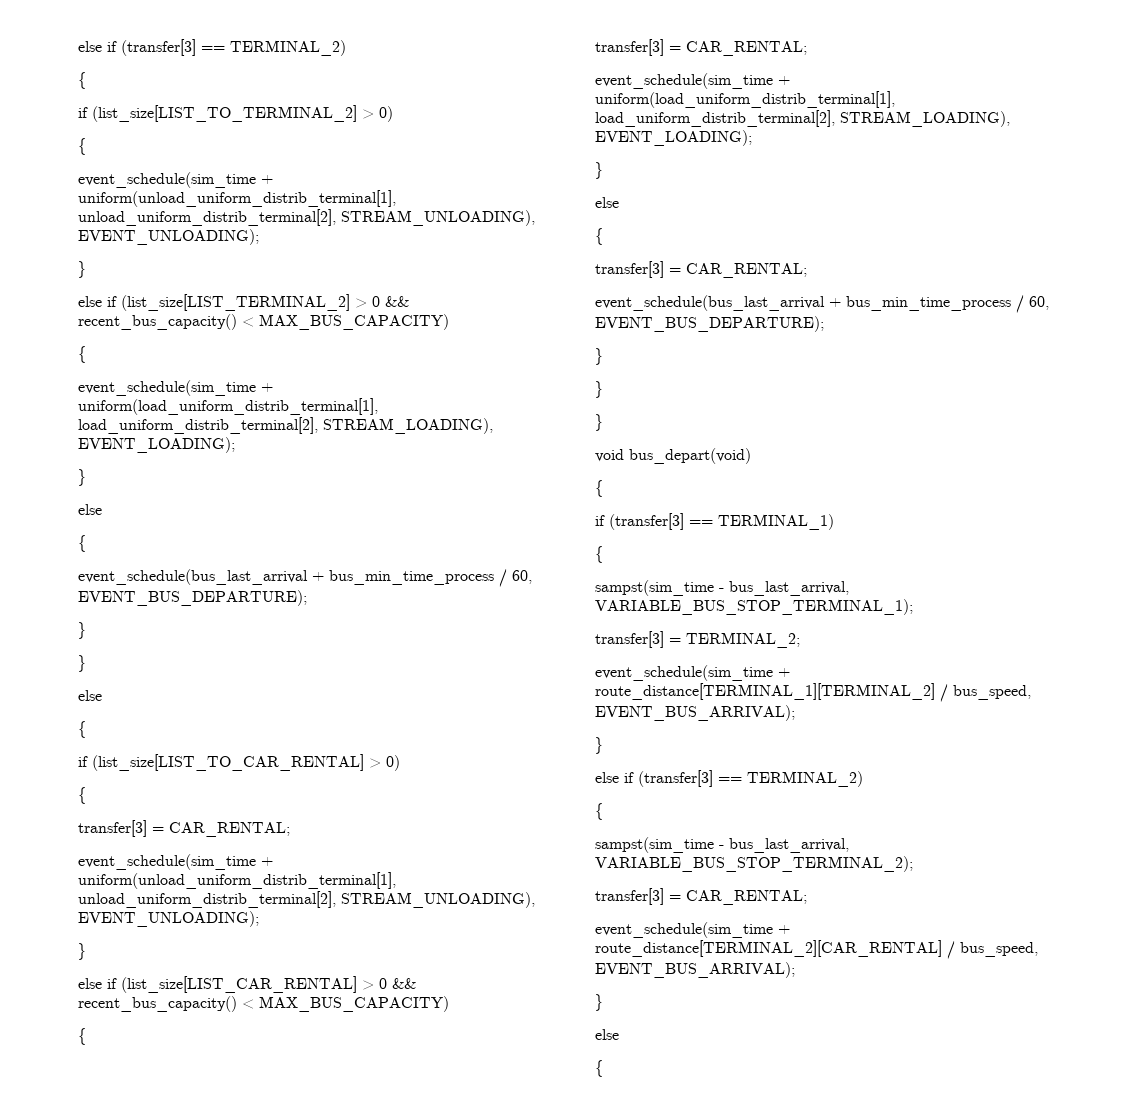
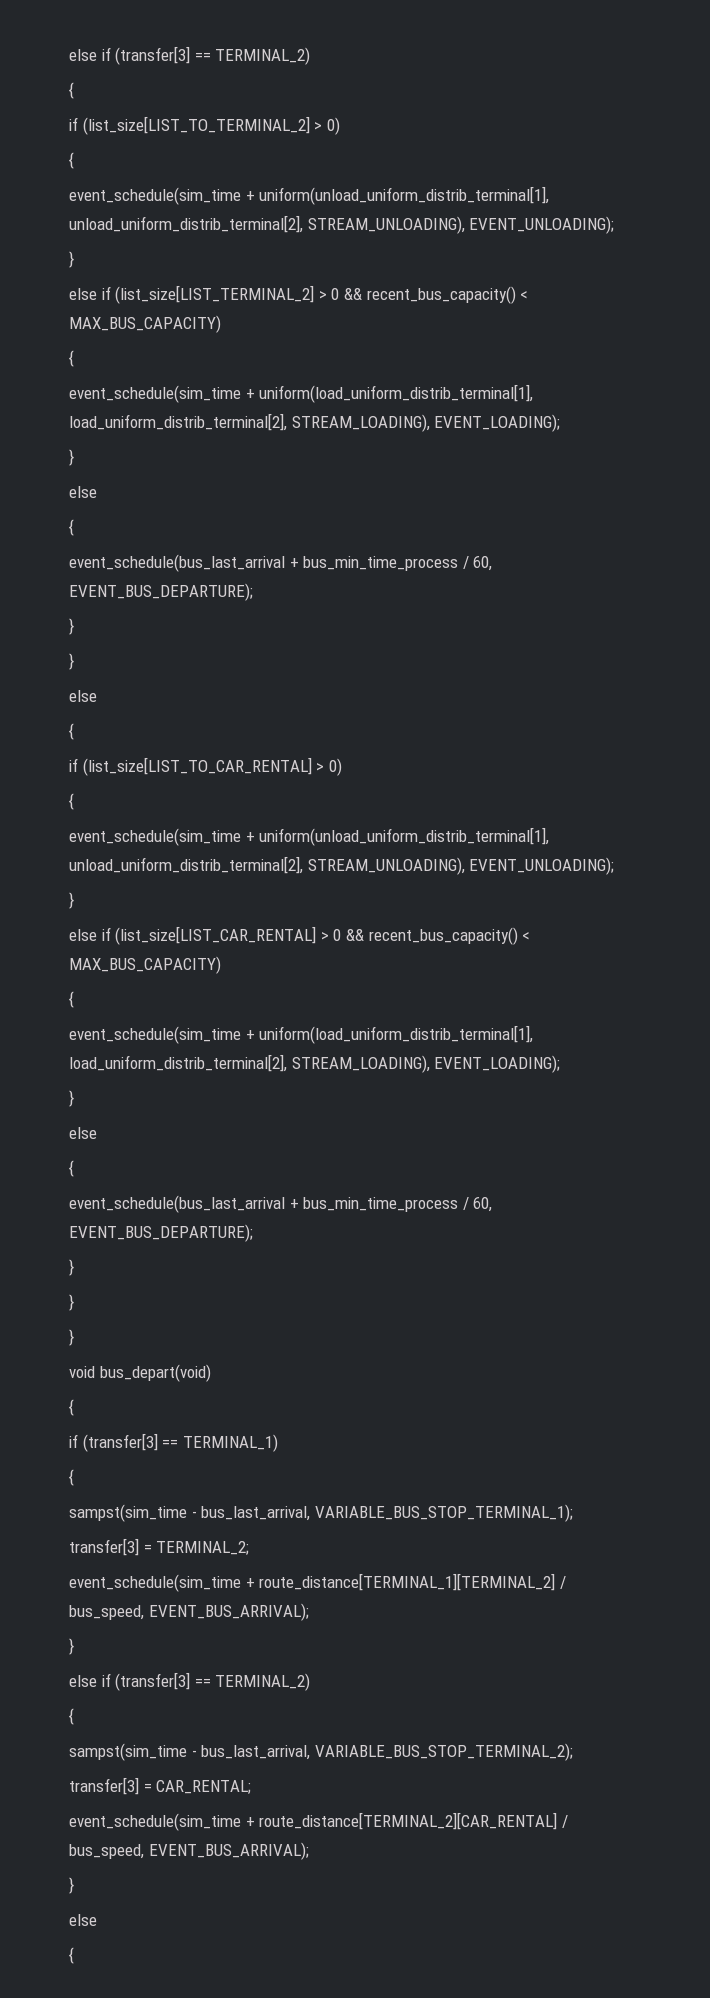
[78,820,290,837] // transfer[3] = CAR_RENTAL; -> (74, 801) none
[595,39,807,56] [595,73,790,89] [595,91,895,108] [595,110,1010,127] [595,130,752,146] [595,162,603,179] [595,197,619,208] [595,228,603,245] [595,261,807,278] // transfer[3] = CAR_RENTAL; // event_schedule(sim_time + uniform(load_uniform_distrib_terminal[1], load_uniform_distrib_terminal[2], STREAM_LOADING), EVENT_LOADING); // } // else // { // transfer[3] = CAR_RENTAL; -> [69,1025,534,1044] [69,1054,561,1073] [69,1090,74,1107] [69,1127,97,1139] [69,1160,74,1177] // event_schedule(sim_time + uniform(load_uniform_distrib_terminal[1], load_uniform_distrib_terminal[2], STREAM_LOADING), EVENT_LOADING); // } // else // {

